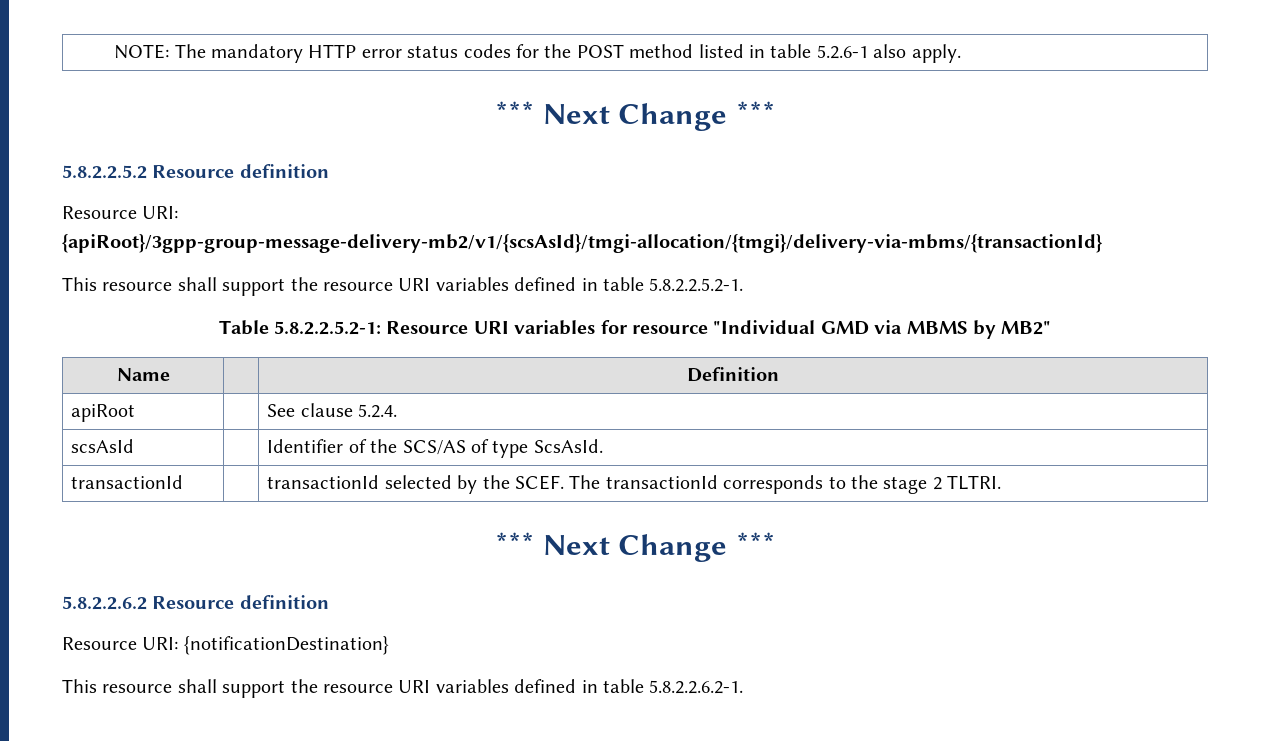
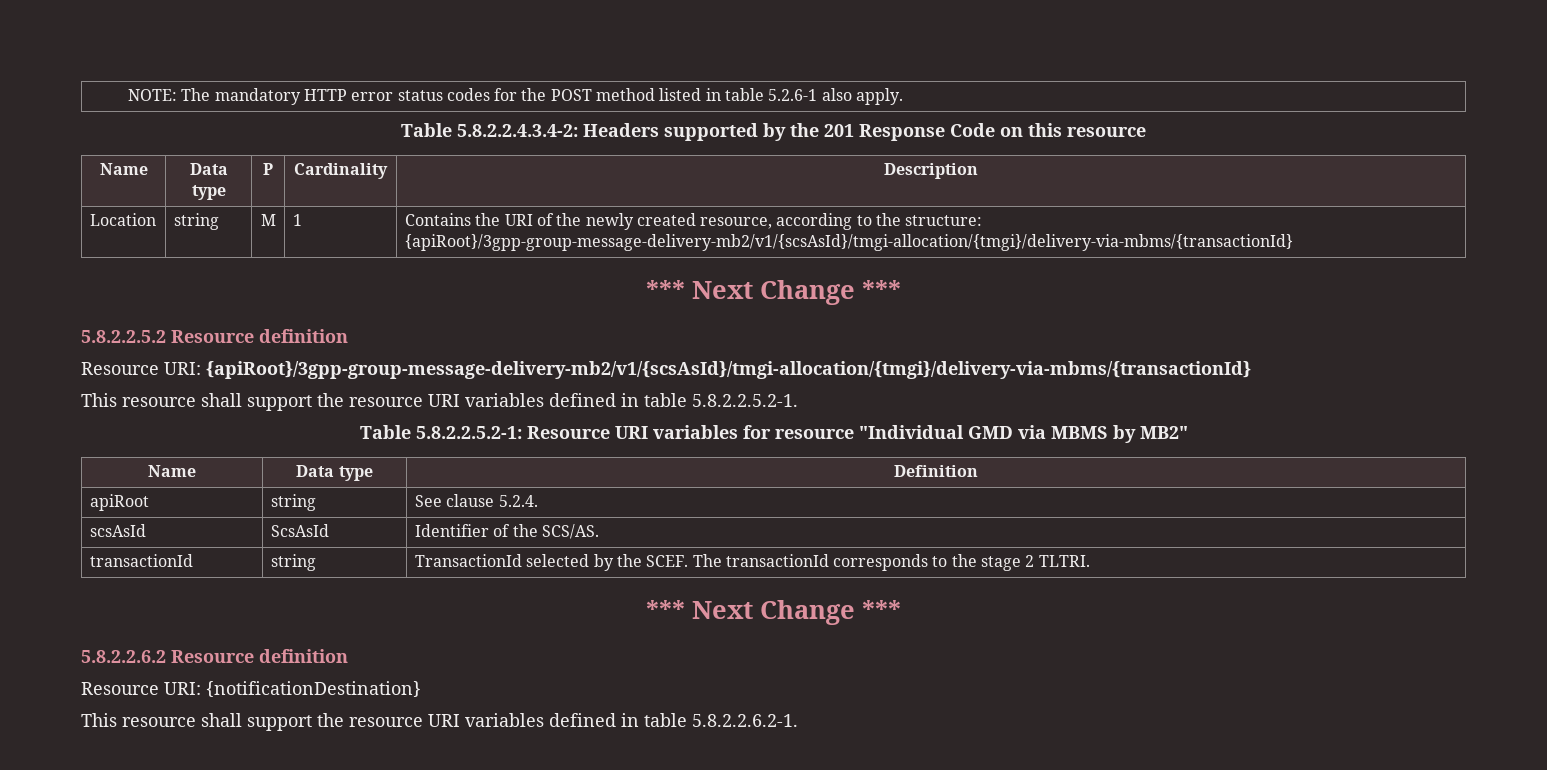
(961, 53) none -> [401,123,1146,141] [99,163,148,175] [189,163,228,175] [191,185,226,200] [263,163,273,175] [294,163,388,179] [884,163,978,179] [89,213,156,226] [173,213,219,230] [260,214,276,226] [292,214,302,226] [404,213,983,230] [404,234,1293,251] // Table 5.8.2.2.4.3.4-2: Headers supported by the 201 Response Code on this resource // Name | Data type | P | Cardinality | Description // Location | string | M | 1 | Contains the URI of the newly created resource, according to the structure: {apiRoot}/3gpp-group-message-delivery-mb2/v1/{scsAsId}/tmgi-allocation/{tmgi}/delivery-via-mbms/{transactionId}
(170, 374) none -> [296,465,373,481] Data type
(136, 413) none -> [270,494,316,511] string
(135, 446) none -> [270,524,329,537] ScsAsId
[402,439,603,458] SCS/AS of type ScsAsId. -> [541,524,599,539] SCS/AS.
[267,475,380,489] | transactionId -> [270,554,316,571] [414,554,522,567] string | TransactionId

